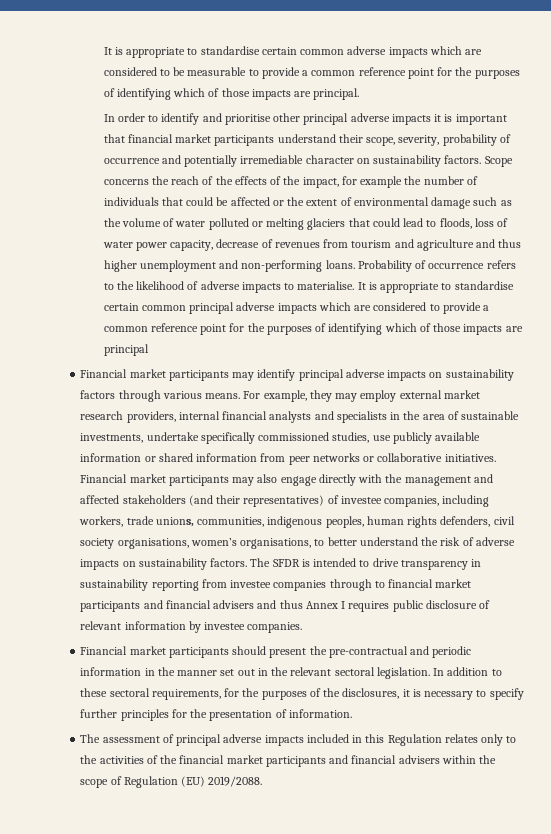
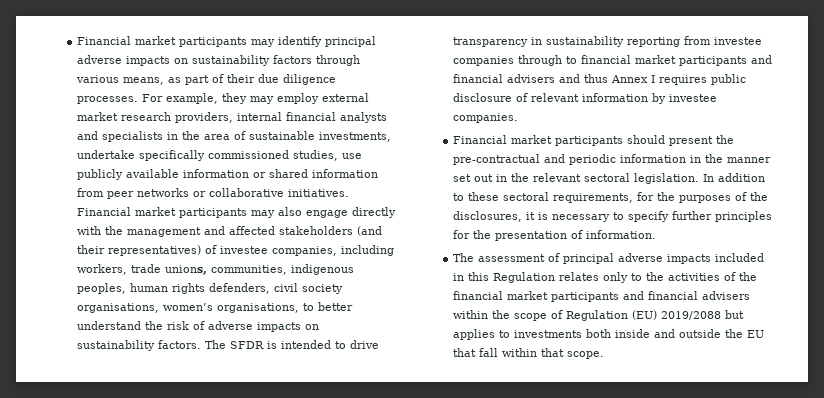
[103,46,483,58] [103,67,520,79] [103,88,360,100] [103,113,507,125] [103,134,511,146] [103,155,513,167] [103,176,478,188] [103,197,512,209] [103,218,509,230] [102,239,522,251] [103,260,516,272] [103,281,514,293] [103,302,490,314] [103,323,523,335] [103,344,149,356] It is appropriate to standardise certain common adverse impacts which are considered to be measurable to provide a common reference point for the purposes of identifying which of those impacts are principal. // In order to identify and prioritise other principal adverse impacts it is important that financial market participants understand their scope, severity, probability of occurrence and potentially irremediable character on sustainability factors. Scope concerns the reach of the effects of the impact, for example the number of individuals that could be affected or the extent of environmental damage such as the volume of water polluted or melting glaciers that could lead to floods, loss of water power capacity, decrease of revenues from tourism and agriculture and thus higher unemployment and non-performing loans. Probability of occurrence refers to the likelihood of adverse impacts to materialise. It is appropriate to standardise certain common principal adverse impacts which are considered to provide a common reference point for the purposes of identifying which of those impacts are principal // -> (77, 40) none
[205,393,241,399] means. -> [123,74,337,85] [77,96,139,104] means, as part of their due diligence processes.
[208,776,263,787] 2019/2088. -> [661,310,745,320] [453,329,765,340] [453,348,605,359] 2019/2088 but applies to investments both inside and outside the EU that fall within that scope.

